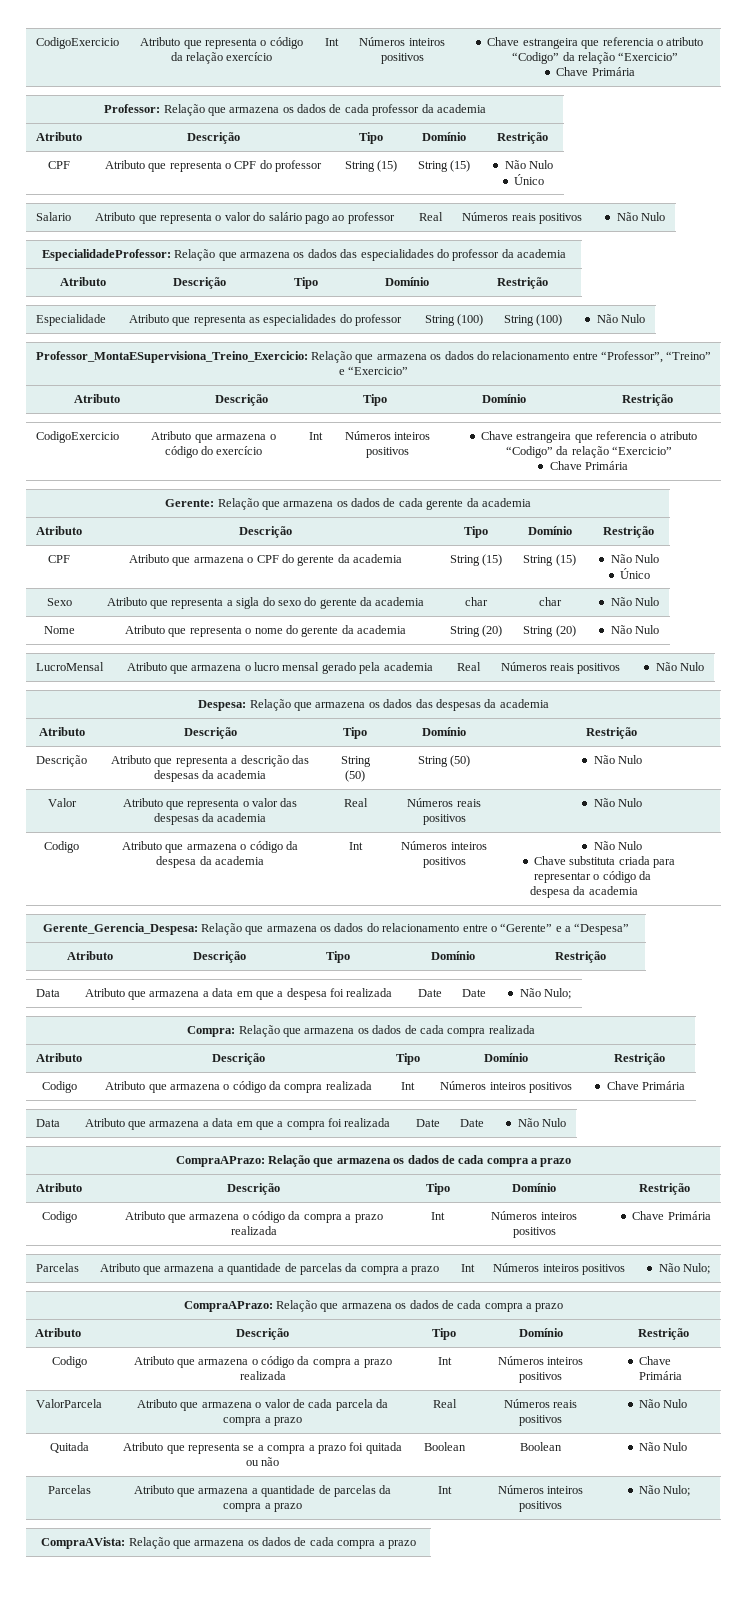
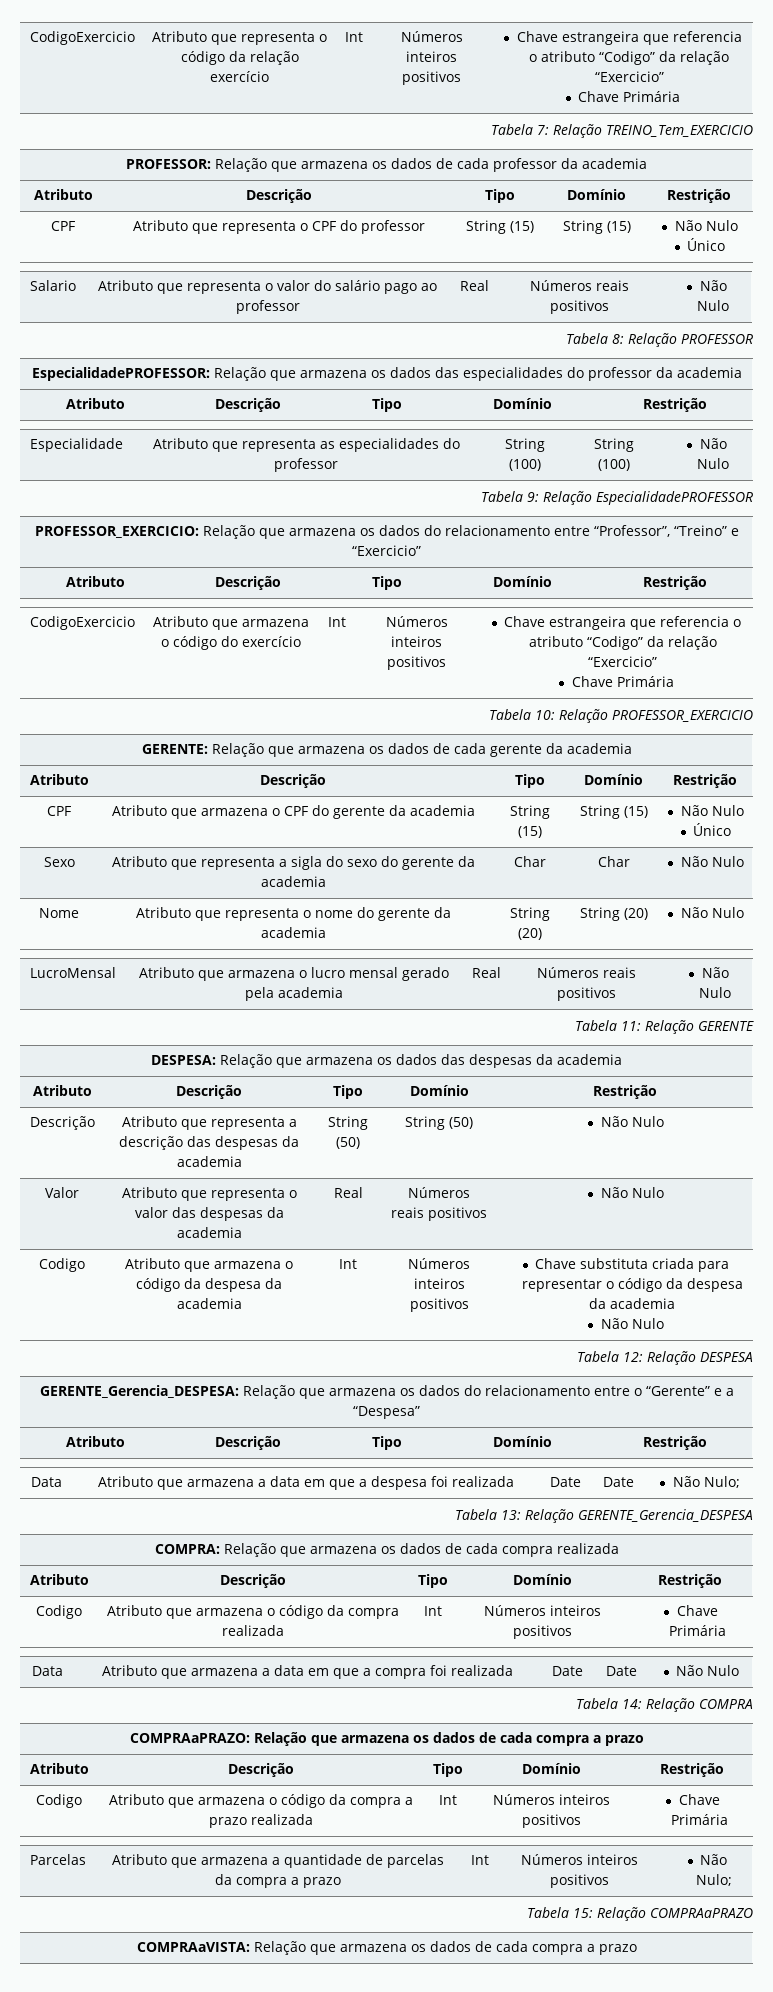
[104,104,161,113] // Professor: -> [491,124,754,138] [126,159,211,169] // Tabela 7: Relação TREINO_Tem_EXERCICIO // PROFESSOR:
[41,249,171,261] // EspecialidadeProfessor: -> [566,333,753,347] [31,367,210,381] // Tabela 8: Relação PROFESSOR // EspecialidadePROFESSOR:
[35,351,308,363] // Professor_MontaESupervisiona_Treino_Exercicio: -> [481,491,753,505] [34,526,199,538] // Tabela 9: Relação EspecialidadePROFESSOR // PROFESSOR_EXERCICIO:
[165,499,215,507] // Gerente: -> [489,709,753,723] [141,744,208,754] // Tabela 10: Relação PROFESSOR_EXERCICIO // GERENTE:
[465,597,488,606] [538,597,562,606] char | char -> [513,856,546,867] [597,856,630,867] Char | Char
[198,700,247,711] // Despesa: -> [575,1020,754,1034] [151,1055,216,1065] // Tabela 11: Relação GERENTE // DESPESA:
[593,841,643,850] Não Nulo // -> (469, 1305) none
[529,886,638,898] [42,923,198,935] // despesa da academia // Gerente_Gerencia_Despesa: -> [686,1278,743,1292] [589,1298,676,1309] [600,1318,664,1329] [577,1351,753,1365] [39,1385,239,1398] despesa da academia // Não Nulo // Tabela 12: Relação DESPESA // GERENTE_Gerencia_DESPESA:
[187,1026,236,1037] // Compra: -> [455,1509,753,1523] [154,1544,220,1554] // Tabela 13: Relação GERENTE_Gerencia_DESPESA // COMPRA:
[175,1156,265,1167] // CompraAPrazo: -> [576,1698,753,1712] [129,1733,250,1743] // Tabela 14: Relação COMPRA // COMPRAaPRAZO:
[183,1301,273,1312] // CompraAPrazo: -> [527,1907,753,1921] [136,1942,250,1952] // Tabela 15: Relação COMPRAaPRAZO // COMPRAaVISTA:
[35,1328,82,1337] [236,1328,289,1340] [432,1328,456,1340] [518,1328,563,1337] [638,1328,689,1340] [51,1356,87,1368] [133,1356,392,1368] [239,1371,286,1380] [437,1357,452,1365] [497,1356,584,1365] [519,1372,562,1383] [638,1356,671,1365] [638,1371,682,1380] [36,1399,102,1408] [137,1399,388,1411] [223,1417,302,1426] [432,1399,457,1408] [503,1399,578,1408] [519,1415,562,1426] [638,1399,688,1408] [49,1442,89,1453] [123,1442,402,1454] [245,1457,280,1466] [423,1442,466,1451] [520,1442,562,1451] [638,1442,688,1451] [47,1485,91,1494] [133,1485,392,1497] [223,1503,302,1512] [437,1486,452,1494] [497,1485,584,1494] [519,1501,562,1512] [638,1485,691,1496] [41,1537,416,1549] // Atributo | Descrição | Tipo | Domínio | Restrição // Codigo | Atributo que armazena o código da compra a prazo realizada | Int | Números inteiros positivos | Chave Primária // ValorParcela | Atributo que armazena o valor de cada parcela da compra a prazo | Real | Números reais positivos | Não Nulo // Quitada | Atributo que representa se a compra a prazo foi quitada ou não | Boolean | Boolean | Não Nulo // Parcelas | Atributo que armazena a quantidade de parcelas da compra a prazo | Int | Números inteiros positivos | Não Nulo; // CompraAVista: Relação que armazena os dados de cada compra a prazo -> (637, 1949) none

